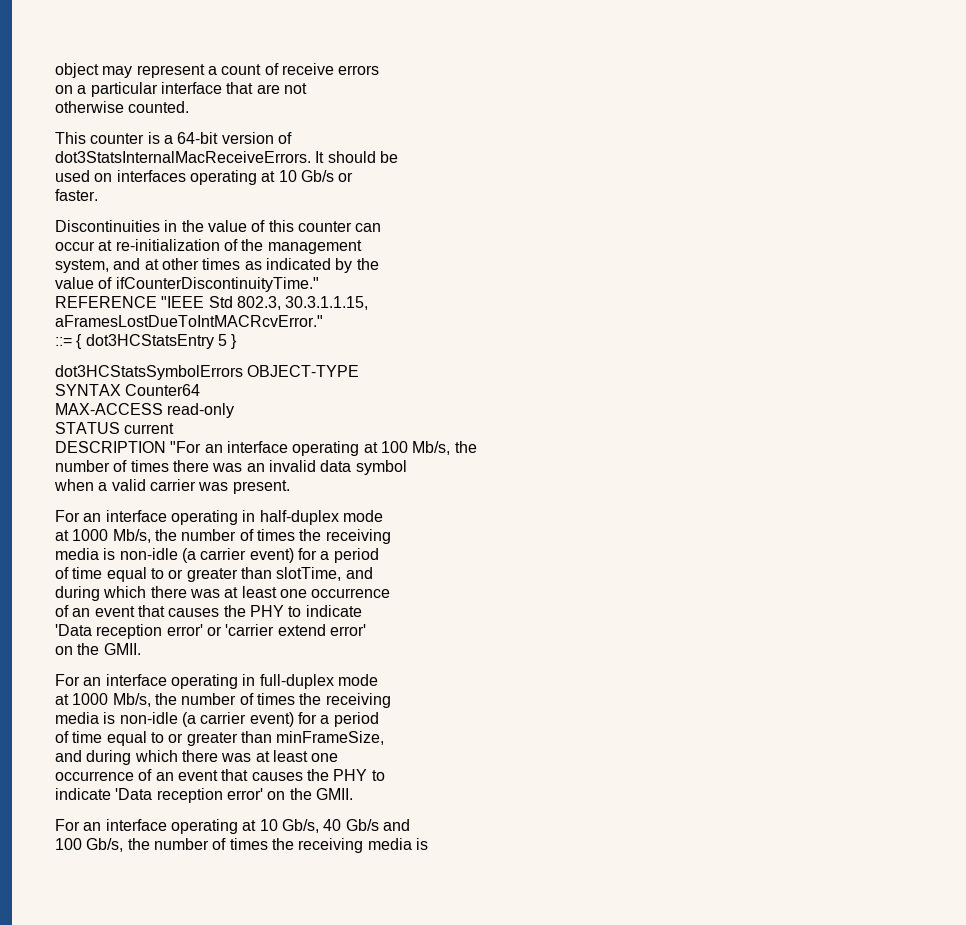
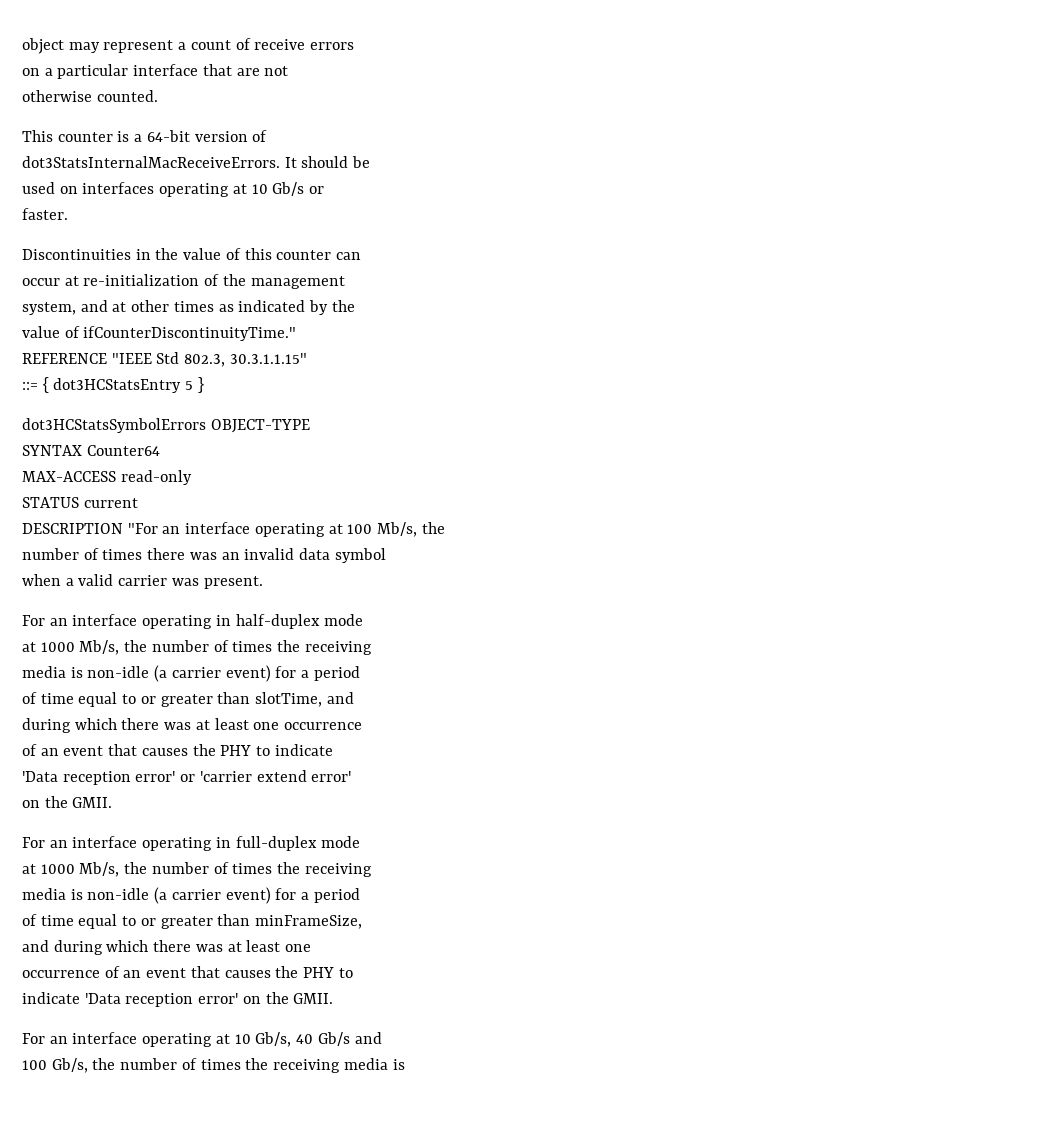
[285,296,369,310] [55,315,323,327] 30.3.1.1.15, // aFramesLostDueToIntMACRcvError." -> [229,353,307,364] 30.3.1.1.15"

